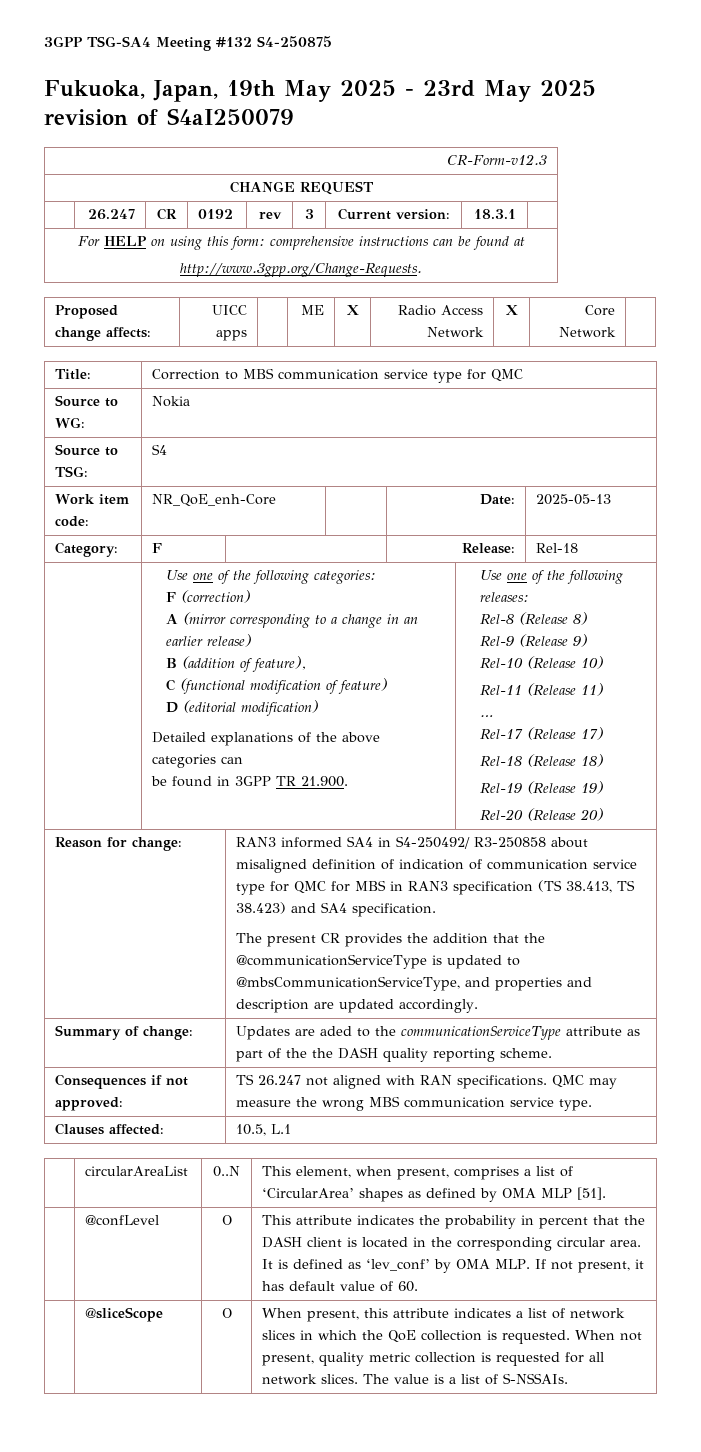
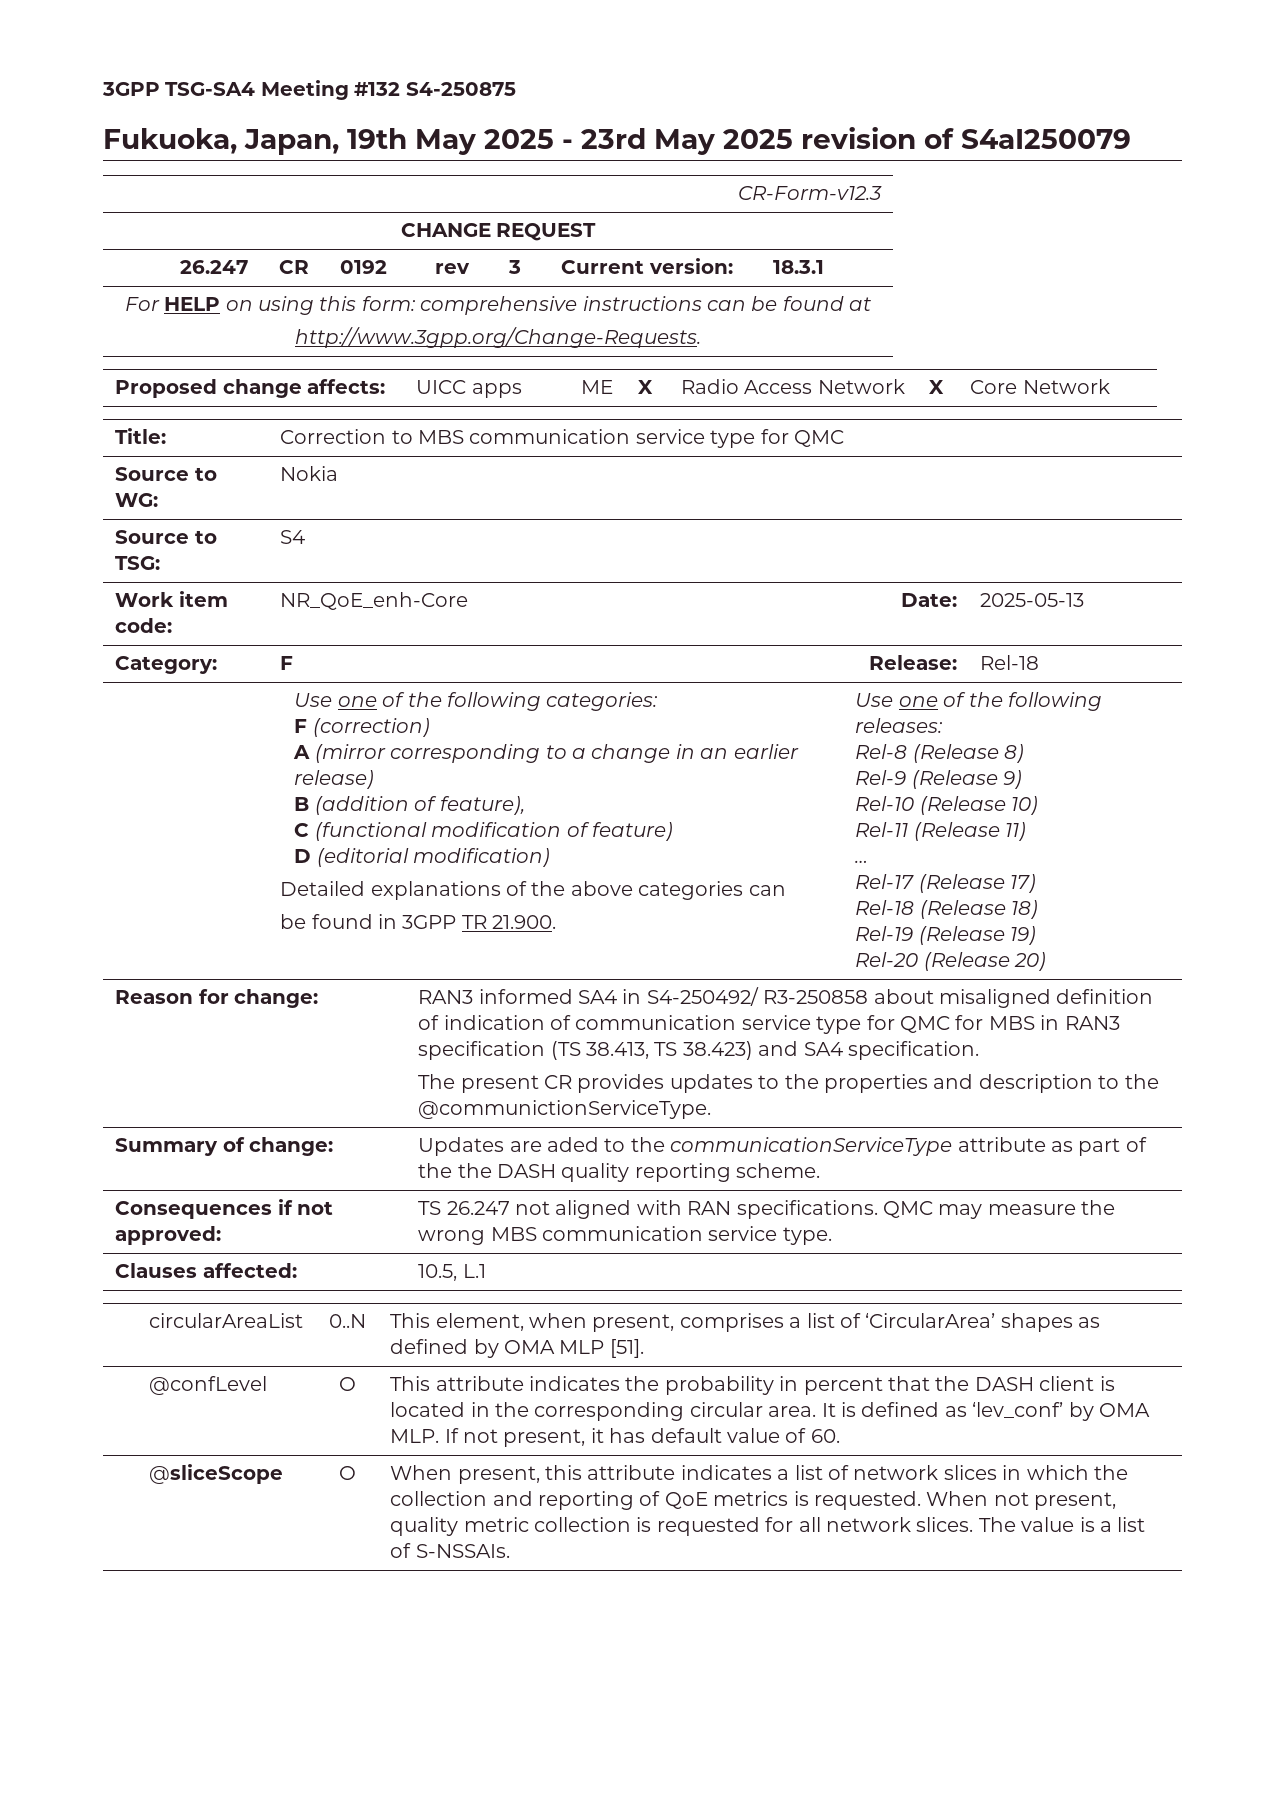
[407,933,546,944] [236,954,521,969] [236,976,593,991] [236,999,479,1013] the addition that the @communicationServiceType is updated to @mbsCommunicationServiceType, and properties and description are updated accordingly. -> [669,1074,1159,1093] [418,1100,712,1119] updates to the properties and description to the @communictionServiceType.
[388,1330,483,1343] QoE collection -> [390,1491,789,1510] collection and reporting of QoE metrics

